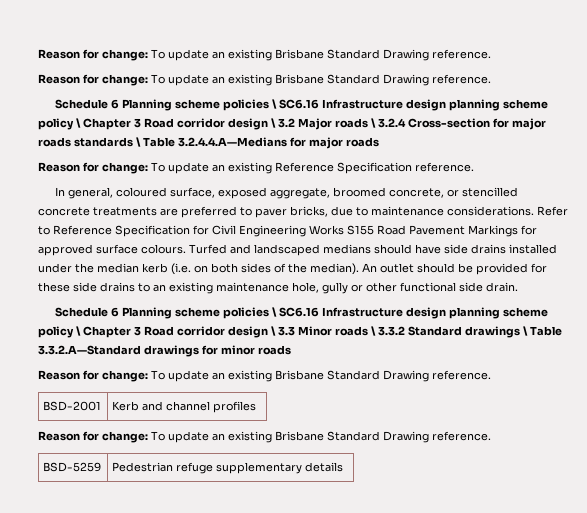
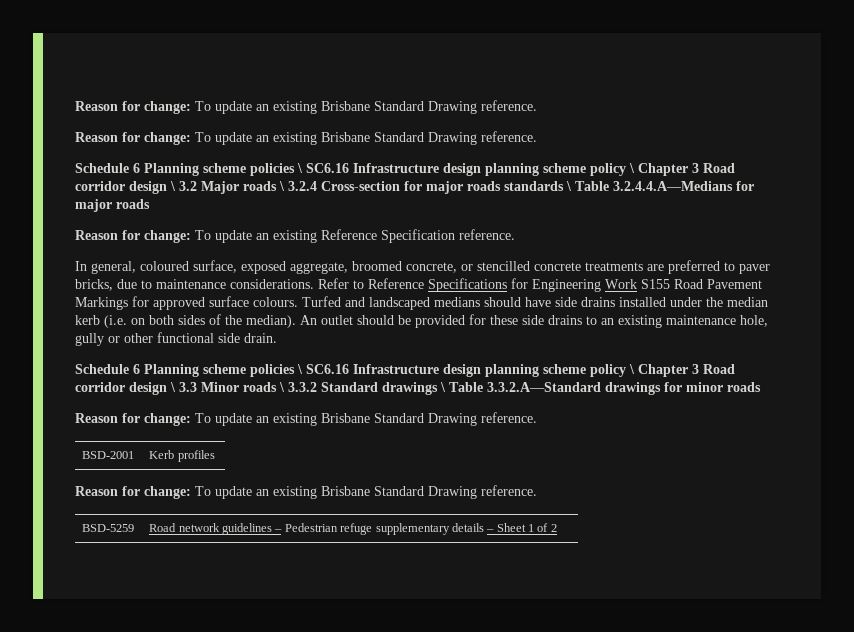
[115,225,344,237] Specification for Civil Engineering Works -> [428,278,637,292] Specifications for Engineering Work
[142,401,211,411] and channel -> (175, 454) none
[112,462,344,474] Pedestrian refuge supplementary details -> [149,523,557,535] Road network guidelines – Pedestrian refuge supplementary details – Sheet 1 of 2

